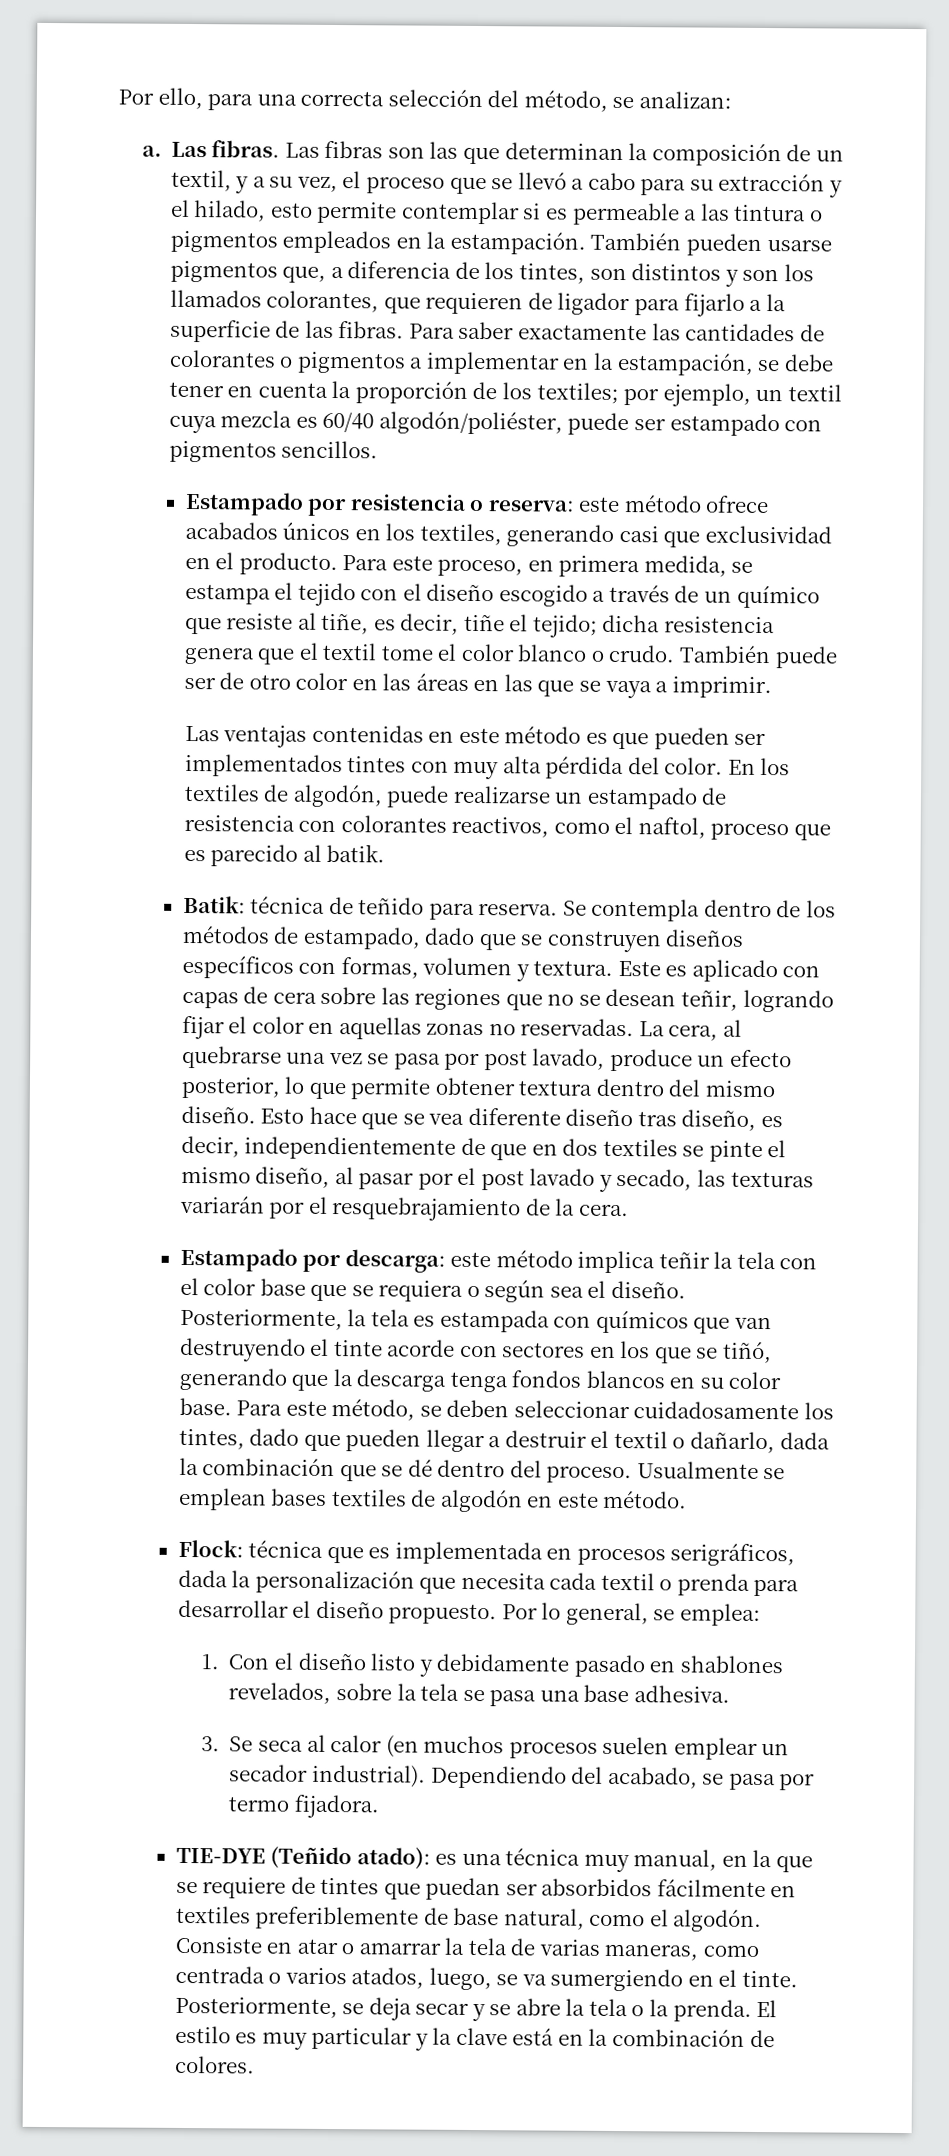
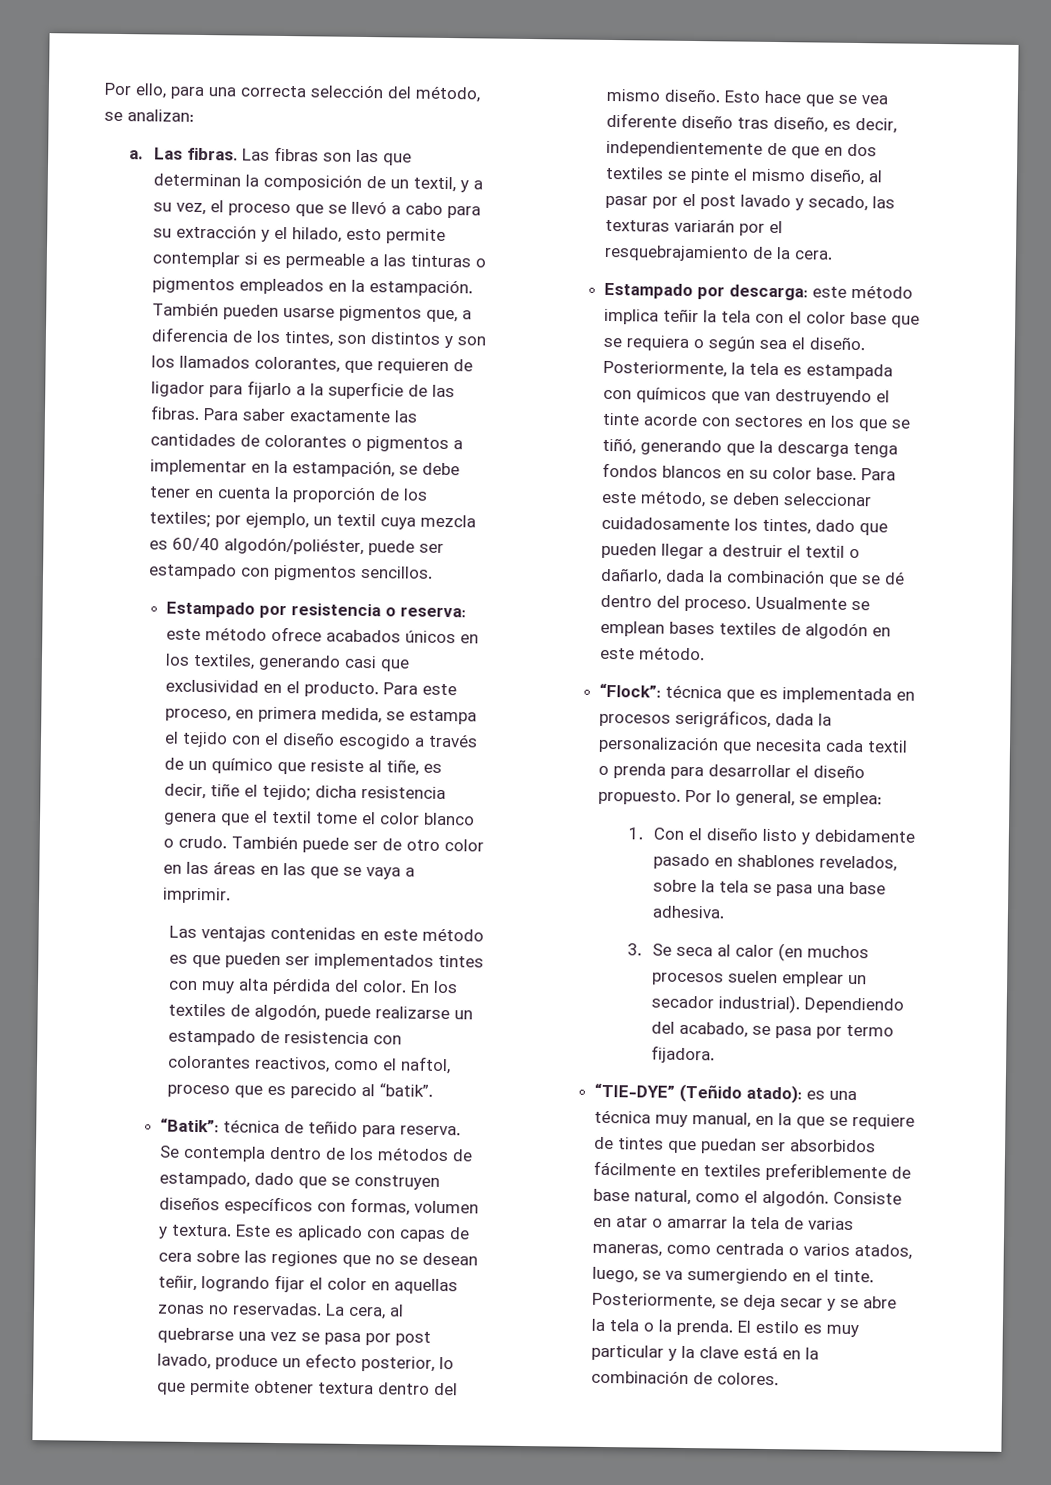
[733,204,807,222] tintura -> [409,254,471,268] tinturas
[326,843,386,863] [182,895,246,914] batik. // Batik: -> [378,1083,433,1097] [160,1117,220,1133] “batik”. // “Batik”:
[177,1539,244,1558] Flock: -> [599,682,662,698] “Flock”:
[175,1847,266,1864] TIE-DYE -> [594,1082,676,1098] “TIE-DYE”

